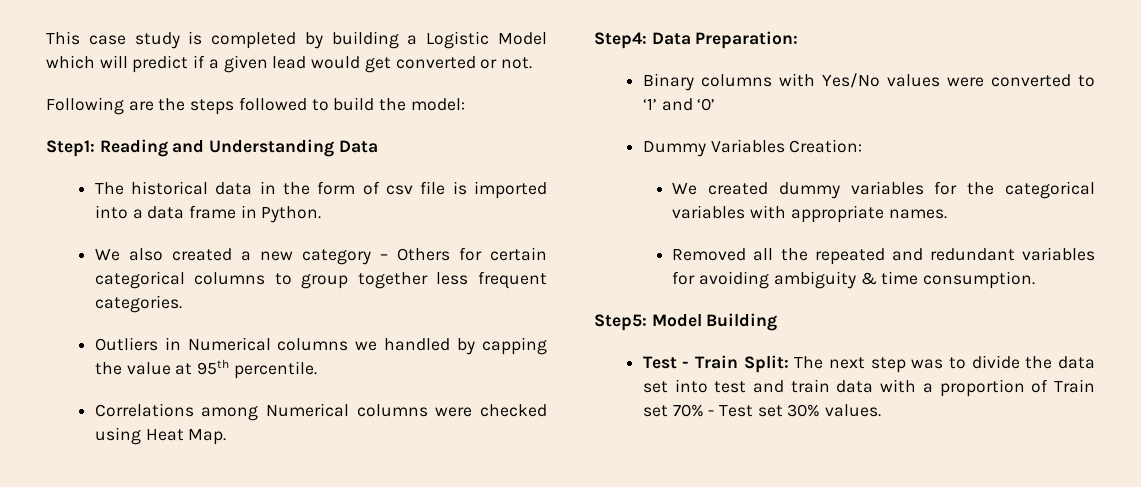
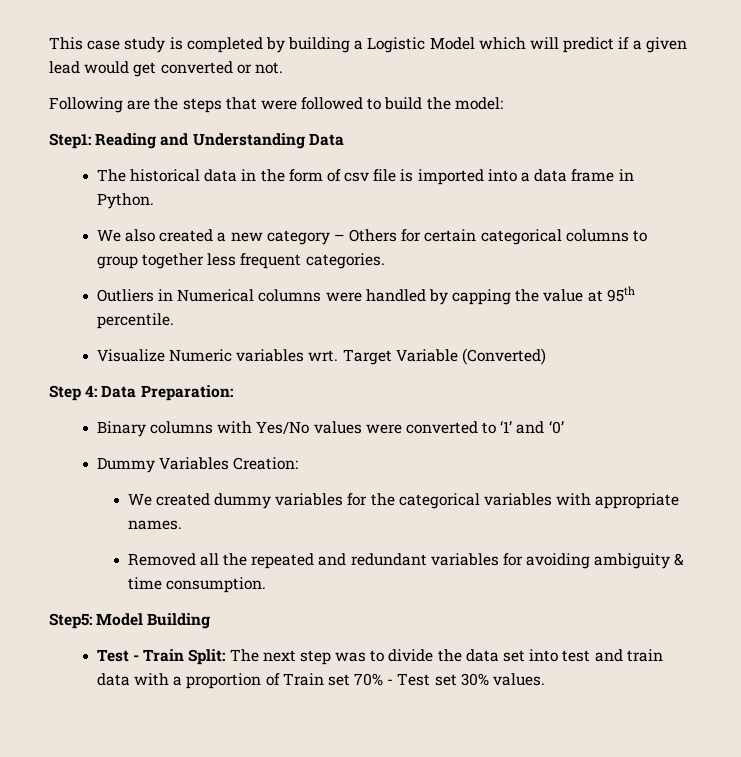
(235, 107) none -> [225,97,297,110] that were
[355,341,378,351] we -> [325,292,362,302] were
[94,403,547,421] [94,427,227,445] [594,32,647,49] Correlations among Numerical columns were checked using Heat Map. // Step4: -> [96,348,546,365] [49,385,98,401] Visualize Numeric variables wrt. Target Variable (Converted) // Step 4:

